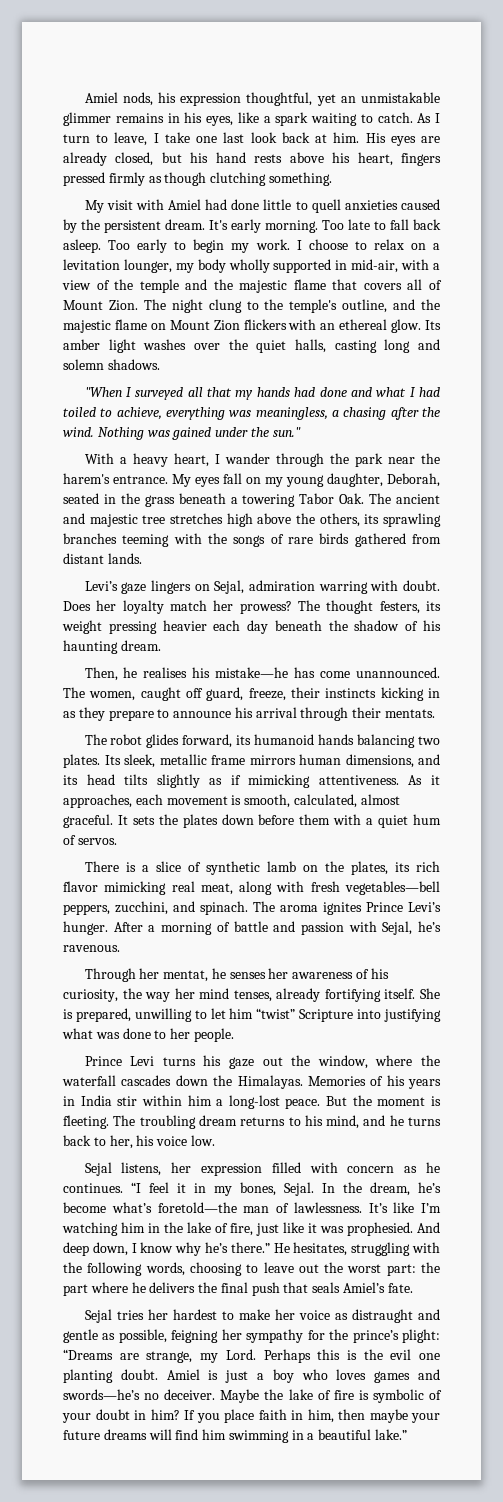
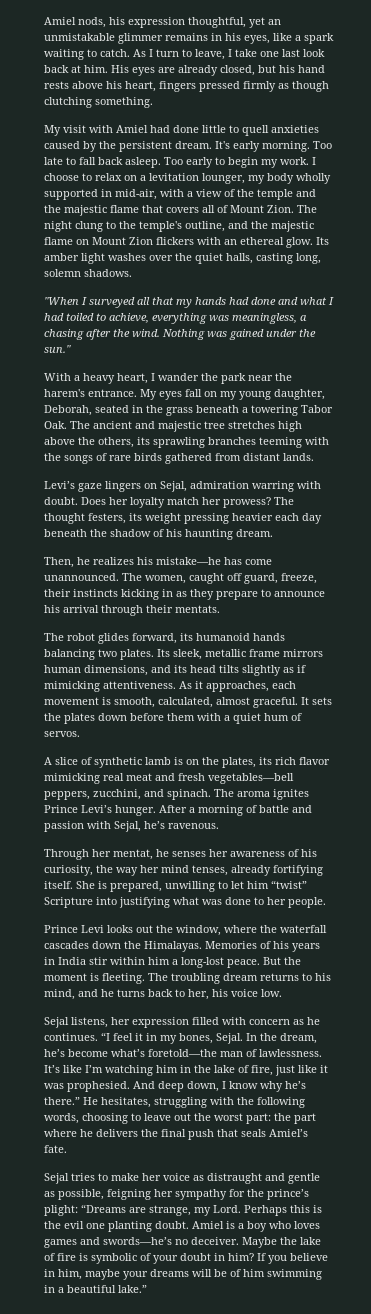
[384,339,441,353] long and -> [296,253,321,264] long,
[275,453,324,467] through -> (199, 377) none
[143,667,188,678] realises -> [93,557,134,565] realizes
[84,861,149,872] There is a -> [44,757,52,765] A
(296, 866) none -> [174,757,183,765] is
[200,881,305,895] meat, along with -> [126,773,175,781] meat and
[162,1055,254,1069] turns his gaze -> [107,925,133,933] looks
[147,1309,217,1320] her hardest -> (95, 1177) none
[225,1370,249,1383] just -> (235, 1225) none
[224,1409,287,1423] place faith -> [290,1253,328,1261] believe
[338,1409,365,1420] then -> (82, 1274) none
[63,1430,100,1440] future -> (148, 1275) none
[175,1429,199,1440] find -> [214,1269,241,1277] be of

